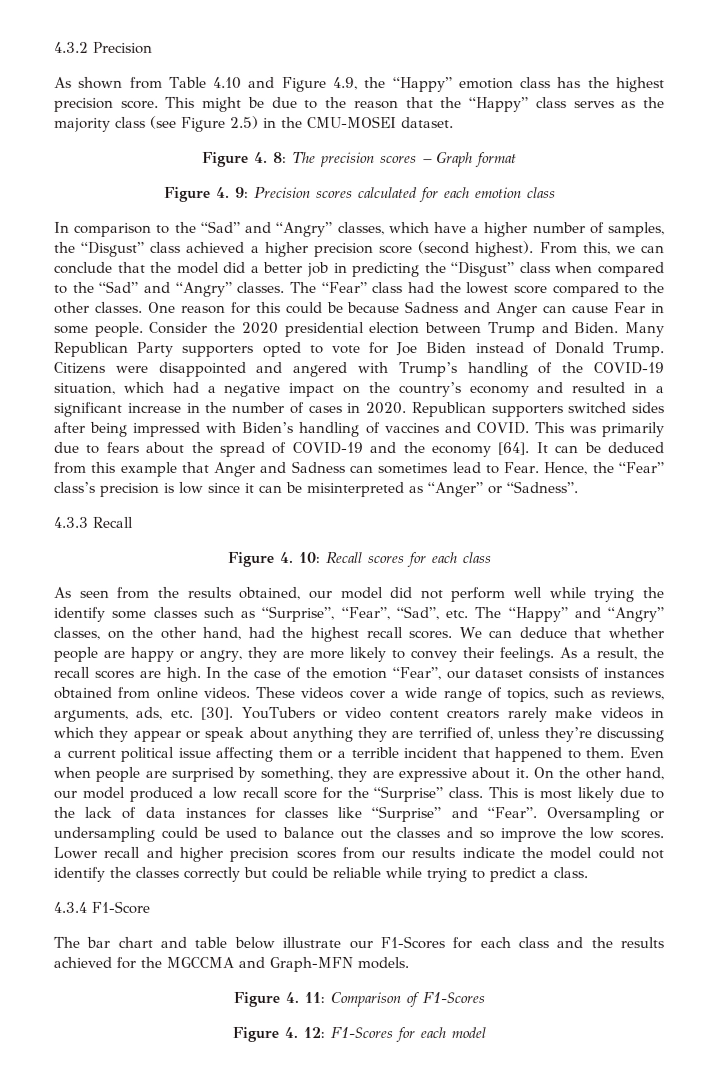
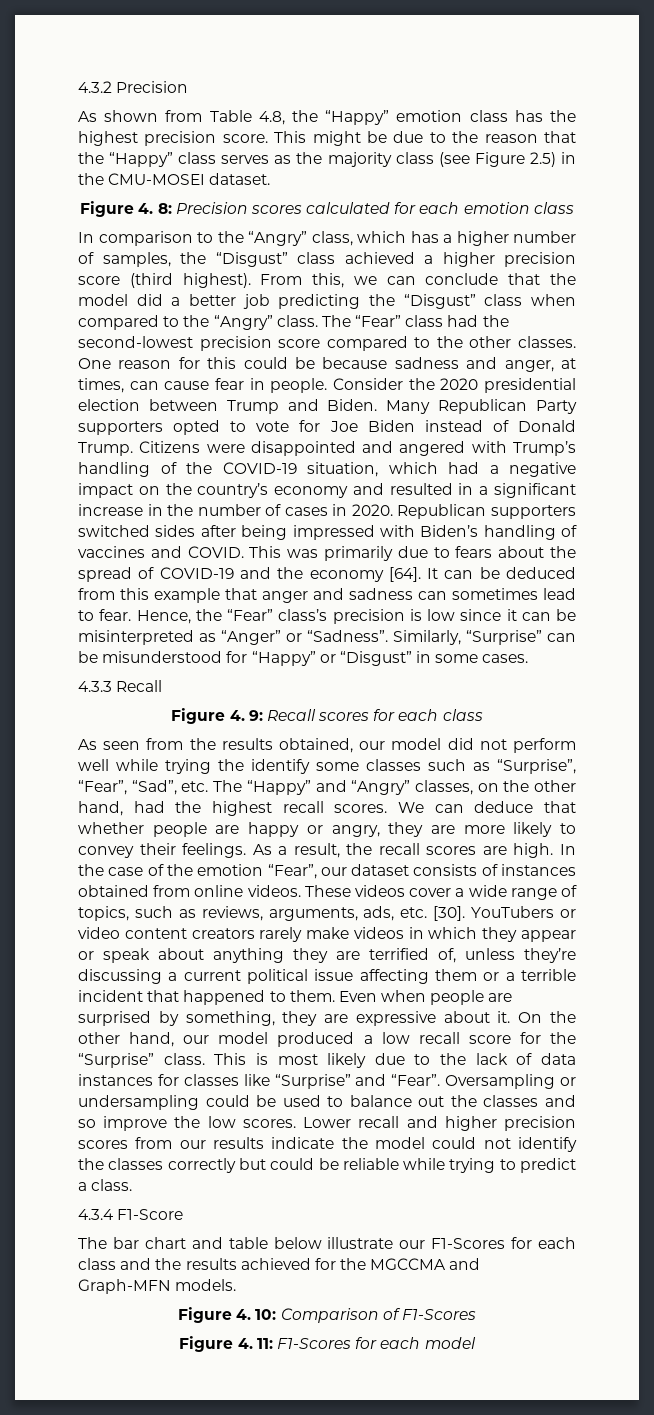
[213,76,358,92] 4.10 and Figure 4.9, -> [258,111,285,125] 4.8,
[292,151,517,168] [163,186,249,202] The precision scores – Graph format // Figure 4. 9: -> (172, 208) none
[200,220,467,237] “Sad” and “Angry” classes, which have -> [248,231,439,246] “Angry” class, which has
[418,241,471,255] (second -> [129,273,173,288] (third
[333,262,348,273] in -> (270, 301) none
[99,280,286,297] “Sad” and “Angry” classes. -> [213,315,318,330] “Angry” class.
[466,282,510,295] lowest -> [78,336,272,351] second-lowest precision
[405,301,665,318] [54,325,89,334] Sadness and Anger can cause Fear in some -> [394,357,576,372] [78,378,265,393] sadness and anger, at times, can cause fear in
[214,460,346,477] Anger and Sadness -> [262,588,413,603] anger and sadness
[504,462,541,474] Fear. -> [99,609,132,621] fear.
(579, 487) none -> [393,630,576,645] [78,651,529,666] Similarly, “Surprise” can be misunderstood for “Happy” or “Disgust” in some cases.
[297,551,320,563] 10: -> [248,710,263,721] 9:
[303,991,325,1003] 11: -> [255,1309,277,1320] 10:
[302,1026,325,1038] 12: -> [256,1338,273,1349] 11:

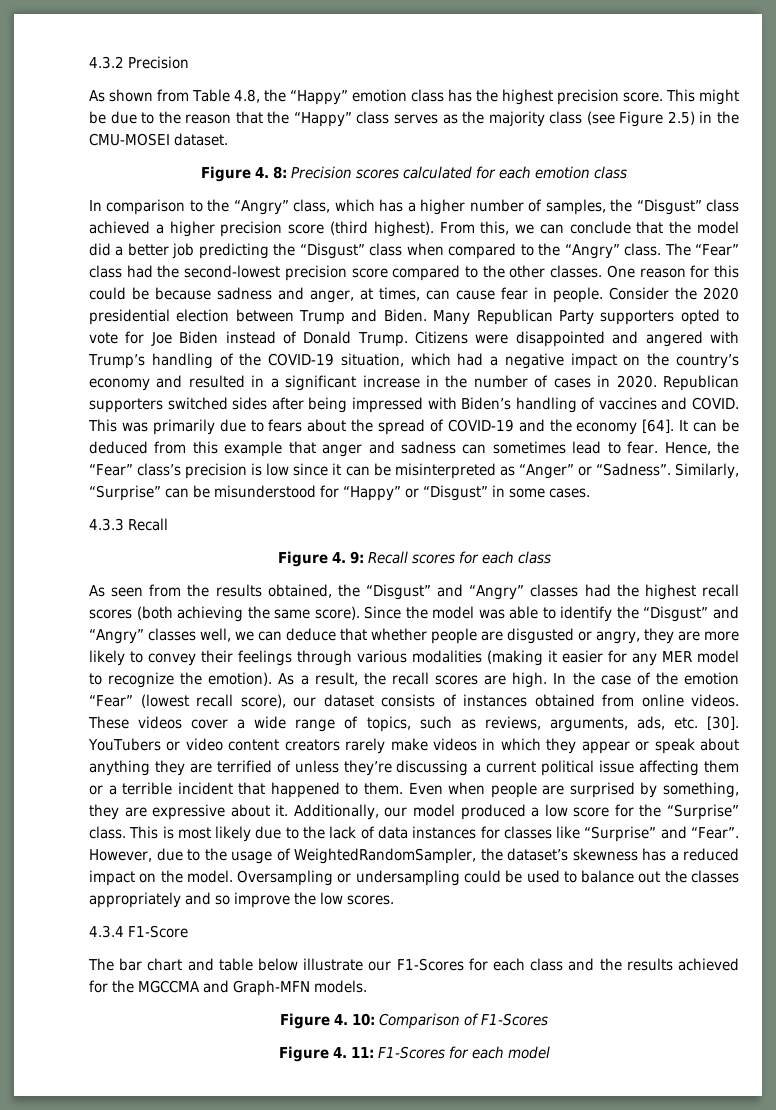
[359,738,576,753] [78,759,576,774] [78,780,576,795] [78,801,424,816] our model did not perform well while trying the identify some classes such as “Surprise”, “Fear”, “Sad”, etc. The “Happy” and “Angry” classes, on the other hand, had the highest recall scores. We -> [337,584,739,600] [89,606,739,622] [89,628,254,644] the “Disgust” and “Angry” classes had the highest recall scores (both achieving the same score). Since the model was able to identify the “Disgust” and “Angry” classes well, we
[248,822,300,837] happy -> [506,628,574,644] disgusted
[182,843,247,858] feelings. -> [238,650,739,666] [89,672,273,688] feelings through various modalities (making it easier for any MER model to recognize the emotion).
[267,864,317,879] “Fear”, -> [89,694,286,708] “Fear” (lowest recall score),
[438,948,456,963] of, -> [276,760,291,773] of
[518,1011,576,1023] [78,1032,175,1047] On the other hand, -> [293,804,379,820] Additionally,
[418,1032,460,1044] recall -> (568, 810) none
(441, 1080) none -> [89,848,739,864] [89,870,233,886] However, due to the usage of WeightedRandomSampler, the dataset’s skewness has a reduced impact on the model.
(539, 1101) none -> [89,892,181,908] appropriately
[303,1116,576,1131] [78,1137,577,1152] [78,1158,576,1173] [78,1179,133,1191] Lower recall and higher precision scores from our results indicate the model could not identify the classes correctly but could be reliable while trying to predict a class. -> (394, 900) none

